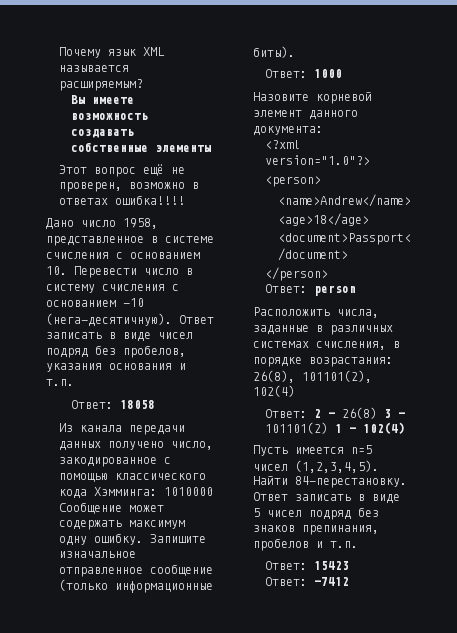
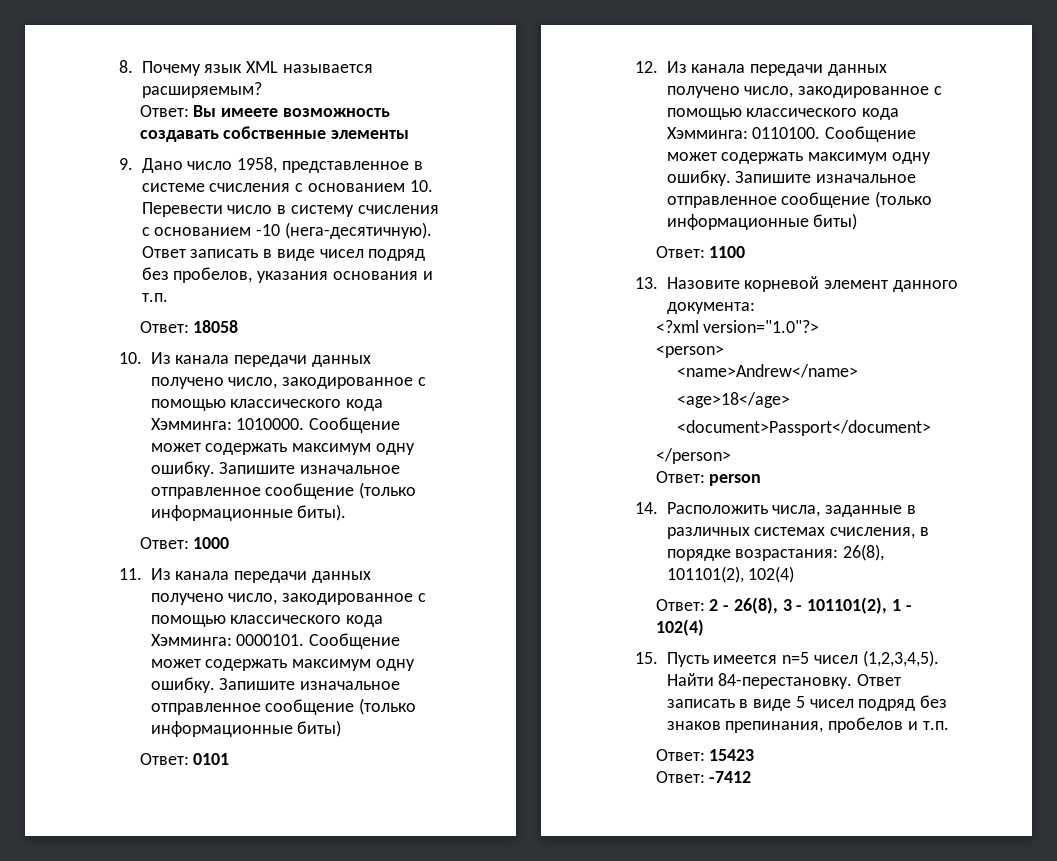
(58, 52) none -> [118,60,133,73] 8.
(143, 85) none -> [139,105,189,117] Ответ:
[58,164,185,177] [58,182,199,192] [58,195,185,205] Этот вопрос ещё не проверен, возможно в ответах ошибка!!!! // -> [118,158,133,170] 9.
(156, 404) none -> [118,352,142,364] 10.
[163,487,213,496] 1010000 -> [236,418,305,430] 1010000.
(343, 73) none -> [118,568,371,583] [150,593,426,605] [150,615,384,627] [150,633,401,649] [150,659,415,671] [150,677,401,693] [150,698,417,715] [150,720,342,737] [139,753,230,765] [634,61,887,76] [666,86,942,98] [666,108,900,120] [666,126,917,142] [666,152,931,164] [666,170,917,186] [666,191,933,208] [666,213,858,230] [655,246,746,258] [634,277,658,289] 11. Из канала передачи данных получено число, закодированное с помощью классического кода Хэмминга: 0000101. Сообщение может содержать максимум одну ошибку. Запишите изначальное отправленное сообщение (только информационные биты) // Ответ: 0101 // 12. Из канала передачи данных получено число, закодированное с помощью классического кода Хэмминга: 0110100. Сообщение может содержать максимум одну ошибку. Запишите изначальное отправленное сообщение (только информационные биты) // Ответ: 1100 // 13.
(357, 290) none -> [634,502,658,514] 14.
[342,407,378,419] 26(8) -> [733,597,778,614] 26(8),
[265,422,329,434] 101101(2) -> [807,597,888,614] 101101(2),
(406, 428) none -> [634,652,658,664] 15.

